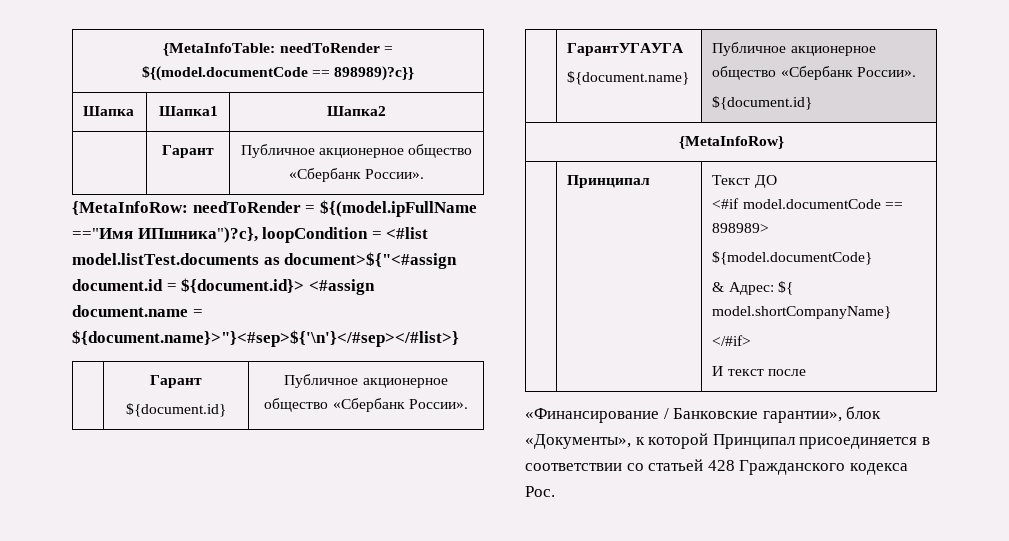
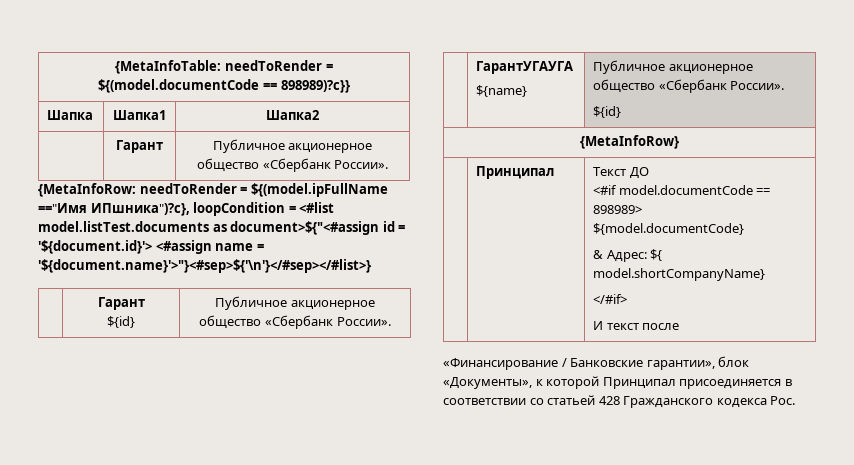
[72,278,375,295] [72,305,203,317] [72,330,459,347] document.id = ${document.id}> <#assign document.name = ${document.name}>"}<#sep>${'\n'}</#sep></#list>} -> [382,221,406,232] [38,240,264,254] [38,259,371,273] id = '${document.id}'> <#assign name = '${document.name}'>"}<#sep>${'\n'}</#sep></#list>}
[126,403,226,417] ${document.id} -> [107,316,135,328] ${id}
[567,71,690,85] [712,42,876,56] [712,66,916,80] [712,96,813,110] ${document.name} | Публичное акционерное общество «Сбербанк России». // ${document.id} -> [476,85,528,97] [593,60,753,74] [593,79,785,93] [593,106,622,118] ${name} | Публичное акционерное общество «Сбербанк России». // ${id}

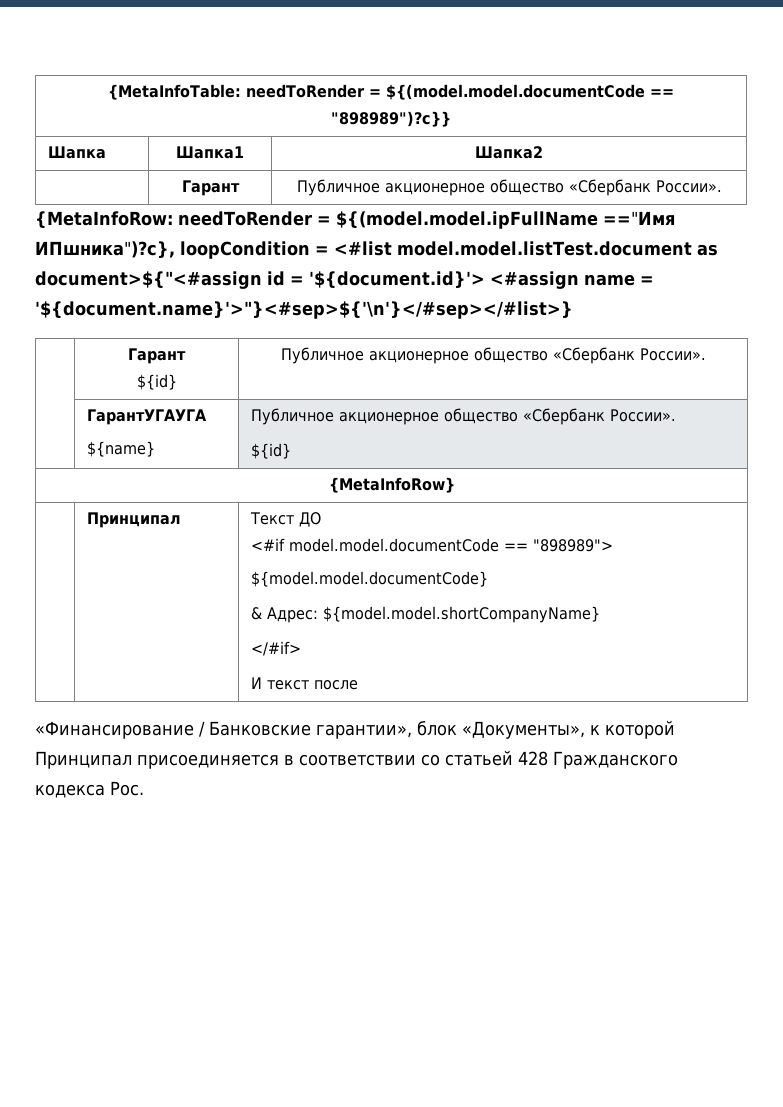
[98,79,350,93] ${(model.documentCode == 898989)?c}} -> [385,84,674,100] [331,111,451,127] ${(model.model.documentCode == "898989")?c}}
[250,183,388,197] ${(model.ipFullName -> [335,211,598,229] ${(model.model.ipFullName
[38,221,209,232] model.listTest.documents -> [397,241,692,256] model.model.listTest.document
[618,185,771,195] [593,205,643,214] [593,223,745,235] model.documentCode == 898989> // ${model.documentCode} -> [289,538,614,552] [251,571,489,587] model.model.documentCode == "898989"> // ${model.model.documentCode}
[650,249,663,261] [593,268,766,281] ${ model.shortCompanyName} -> [323,606,601,623] ${model.model.shortCompanyName}

